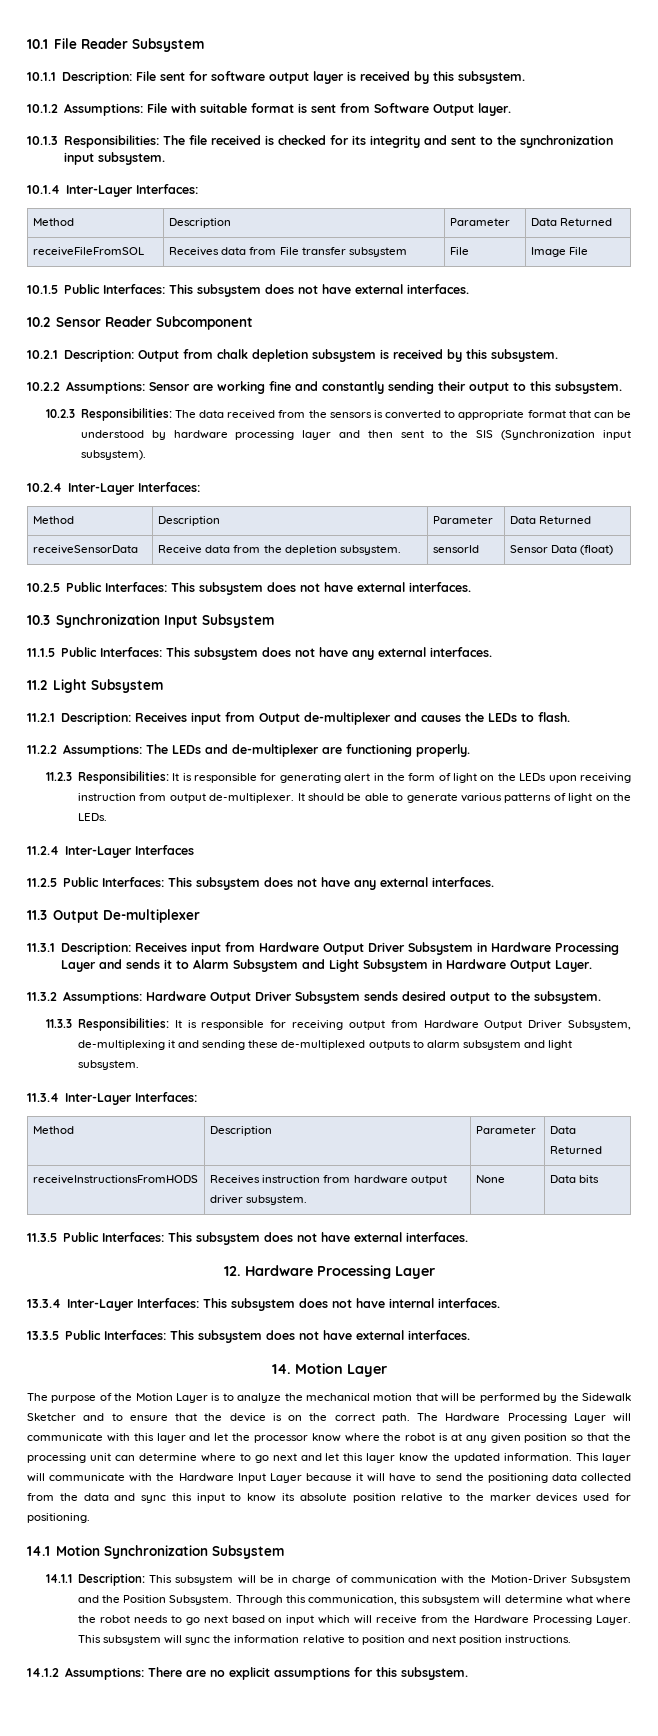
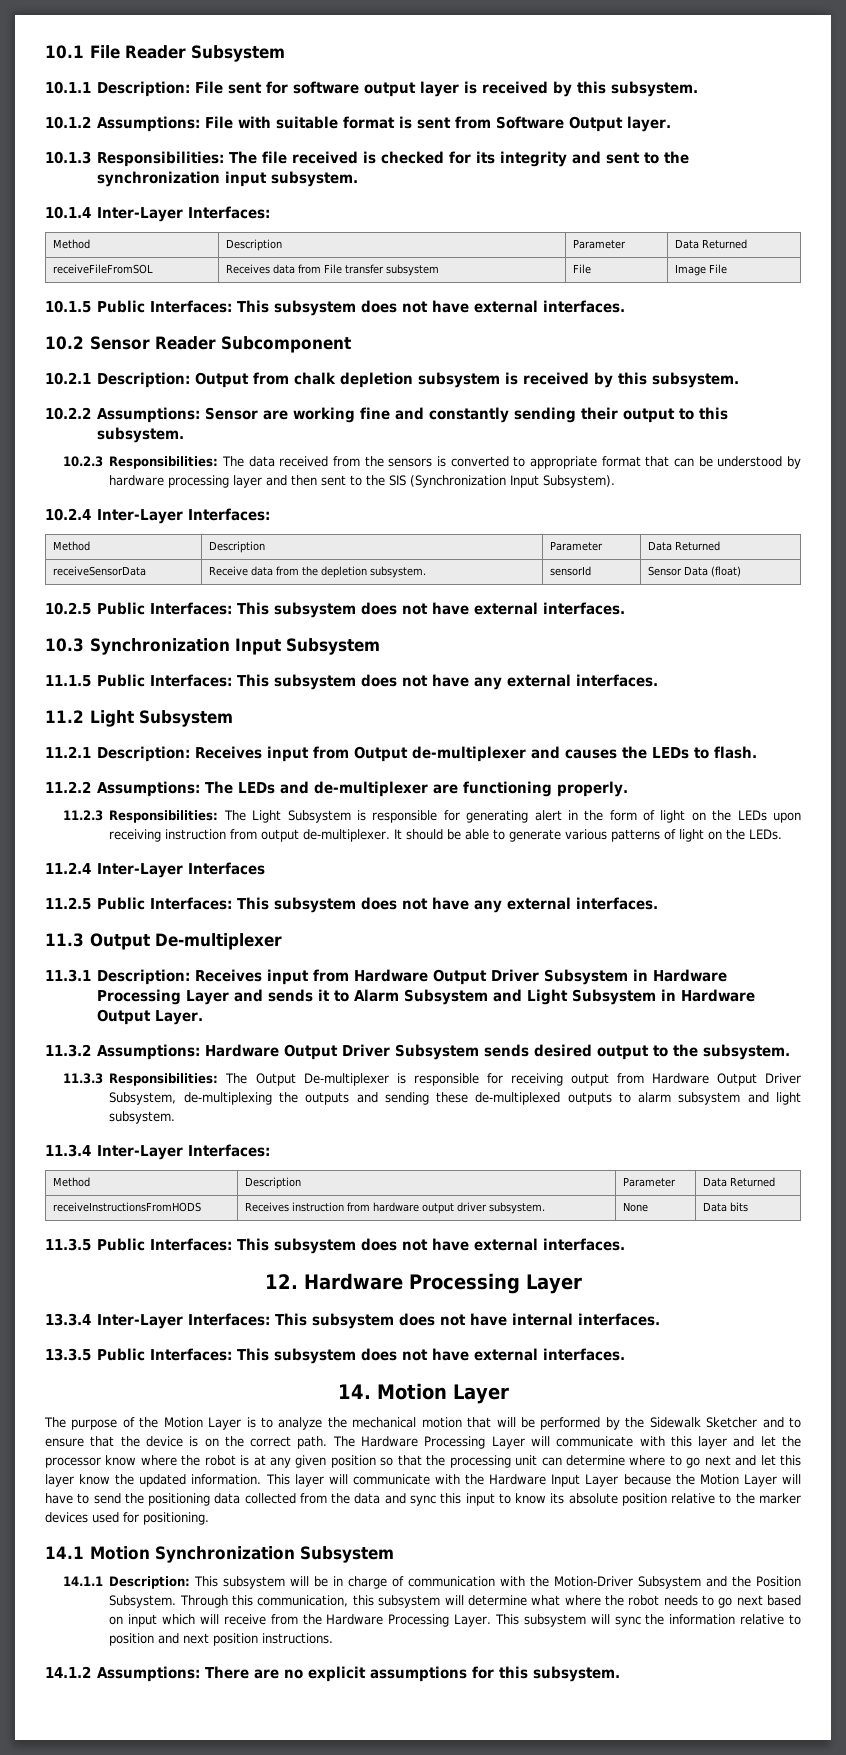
[602,430,631,440] [80,450,146,460] input subsystem). -> [510,475,616,488] Input Subsystem).
[172,773,180,781] It -> [223,810,351,823] The Light Subsystem
[174,1020,182,1028] It -> [225,1073,389,1086] The Output De-multiplexer
[167,1040,175,1048] it -> [278,1092,350,1105] the outputs
[356,1473,363,1481] it -> [675,1474,777,1487] the Motion Layer

